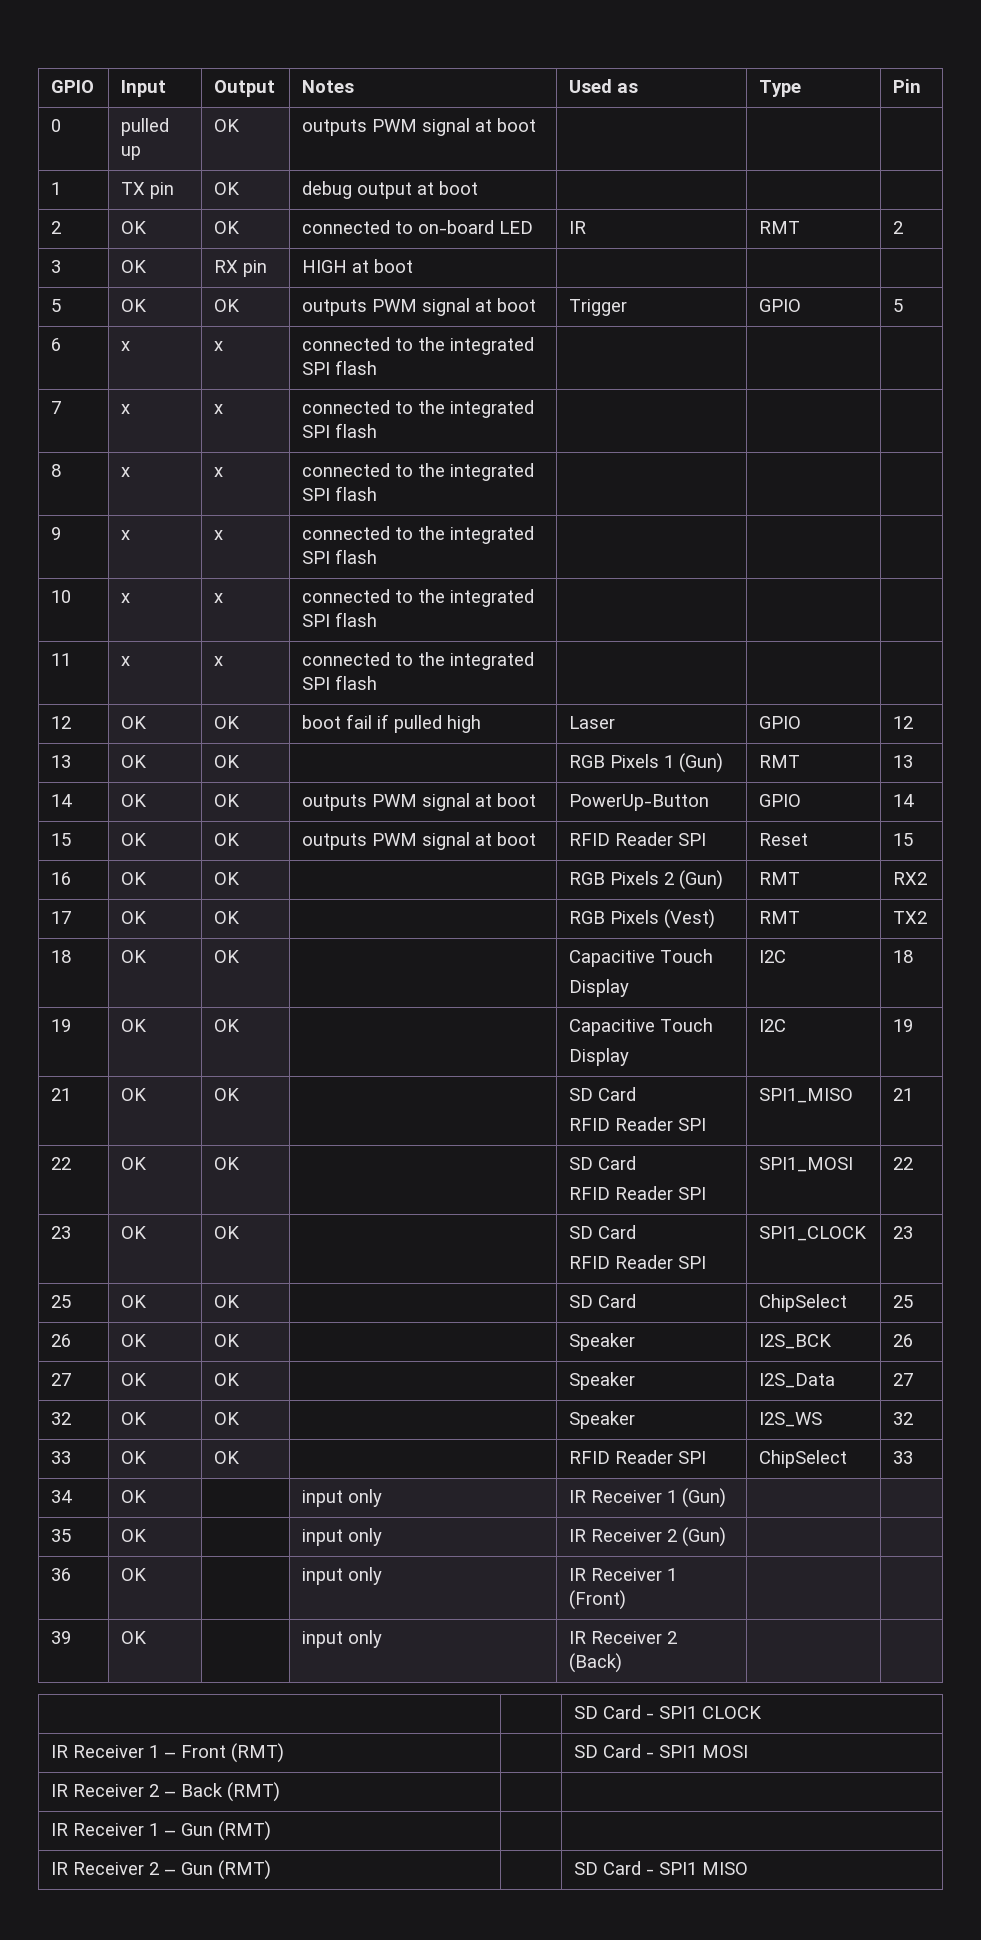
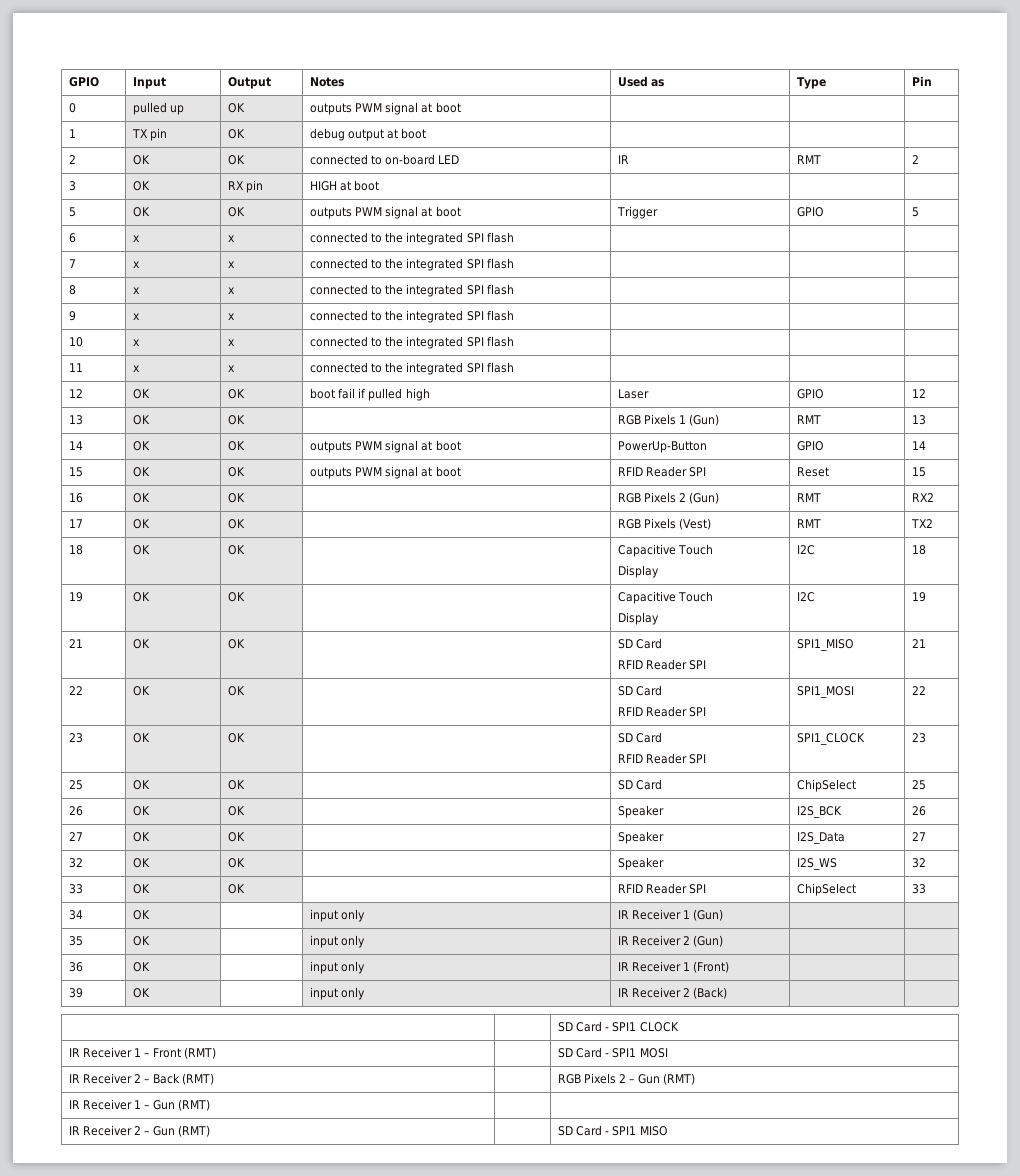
(281, 1792) none -> [558,1073,695,1085] RGB Pixels 2 – Gun (RMT)

